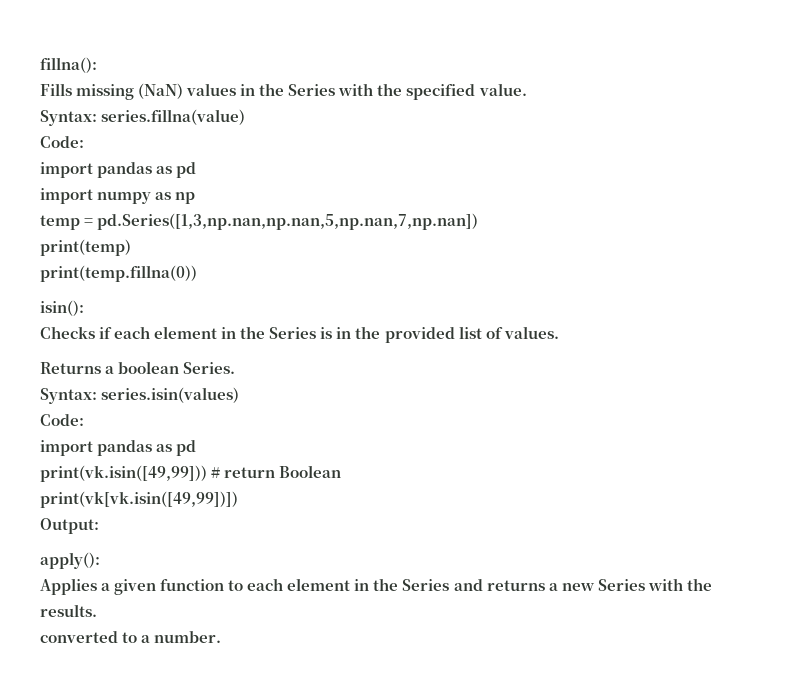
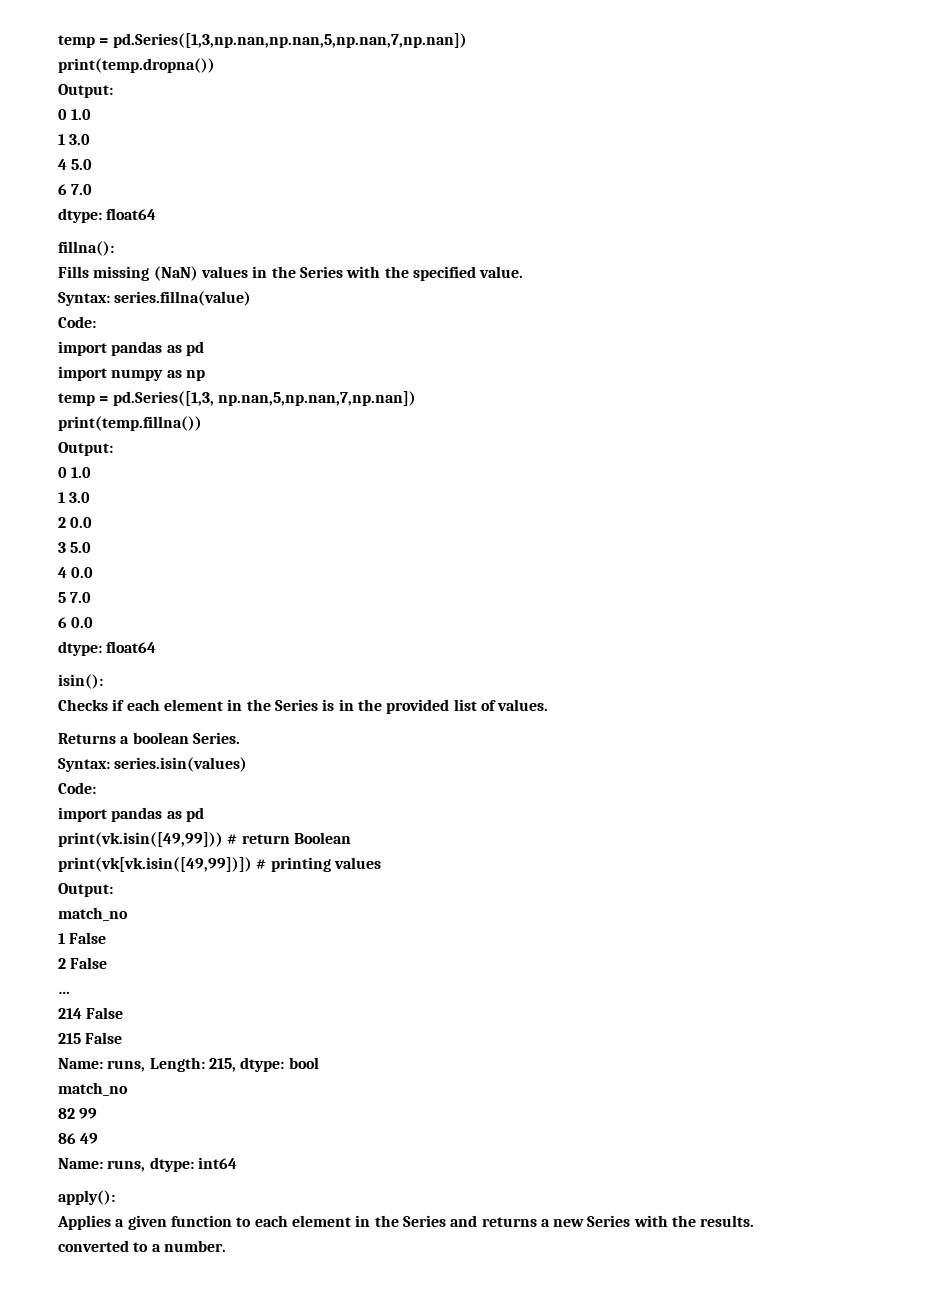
(40, 65) none -> [58,33,467,48] [58,58,215,73] [58,84,113,98] [58,109,92,120] [58,134,91,145] [58,159,93,170] [58,184,93,195] [58,208,157,223] temp = pd.Series([1,3,np.nan,np.nan,5,np.nan,7,np.nan]) // print(temp.dropna()) // Output: // 0 1.0 // 1 3.0 // 4 5.0 // 6 7.0 // dtype: float64 //
[97,213,479,230] [40,239,131,256] [40,265,197,282] pd.Series([1,3,np.nan,np.nan,5,np.nan,7,np.nan]) // print(temp) // print(temp.fillna(0)) -> [112,391,416,406] [58,416,202,431] [58,442,113,456] [58,467,92,478] [58,492,91,503] [58,517,93,528] [58,542,92,553] [58,567,94,578] [58,592,92,603] [58,617,94,628] [58,641,157,656] pd.Series([1,3, np.nan,5,np.nan,7,np.nan]) // print(temp.fillna()) // Output: // 0 1.0 // 1 3.0 // 2 0.0 // 3 5.0 // 4 0.0 // 5 7.0 // 6 0.0 // dtype: float64
[40,518,99,534] // Output: -> [256,857,381,872] [58,883,113,897] [58,907,128,921] [58,932,107,944] [58,957,108,969] [58,991,70,994] [58,1007,124,1019] [58,1032,123,1044] [58,1057,319,1072] [58,1082,128,1096] [58,1108,98,1119] [58,1133,99,1144] [58,1157,237,1172] # printing values // Output: // match_no // 1 False // 2 False // … // 214 False // 215 False // Name: runs, Length: 215, dtype: bool // match_no // 82 99 // 86 49 // Name: runs, dtype: int64

